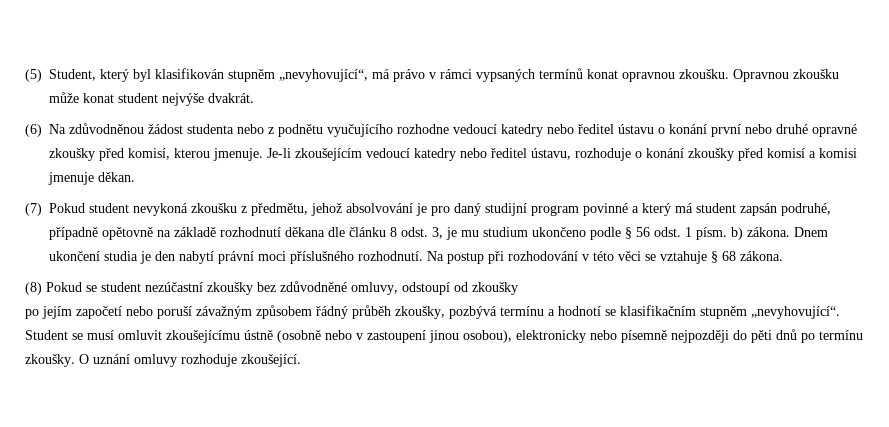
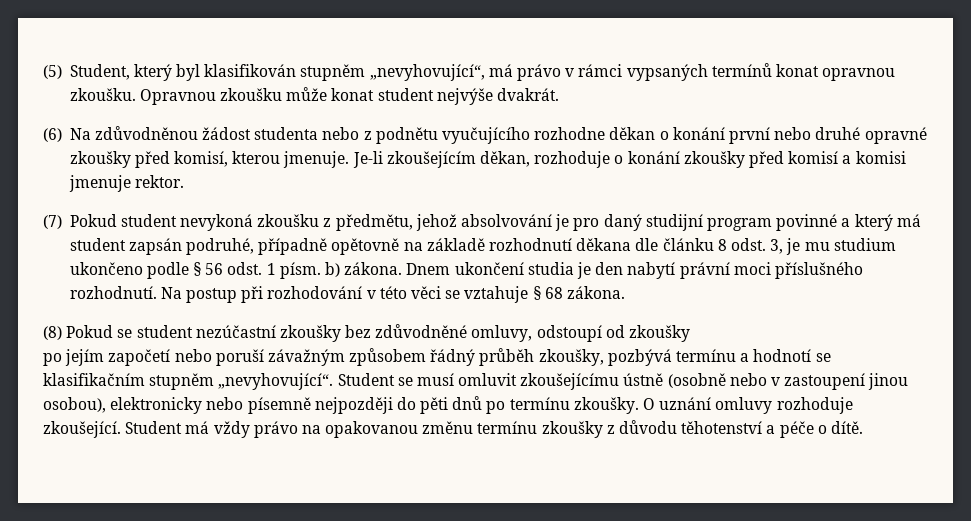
[453,124,654,137] vedoucí katedry nebo ředitel ústavu -> [609,127,656,140] děkan
[366,148,571,161] vedoucí katedry nebo ředitel ústavu, -> [480,151,531,167] děkan,
[98,172,135,182] děkan. -> [134,175,184,188] rektor.
(301, 360) none -> [125,420,863,438] Student má vždy právo na opakovanou změnu termínu zkoušky z důvodu těhotenství a péče o dítě.

